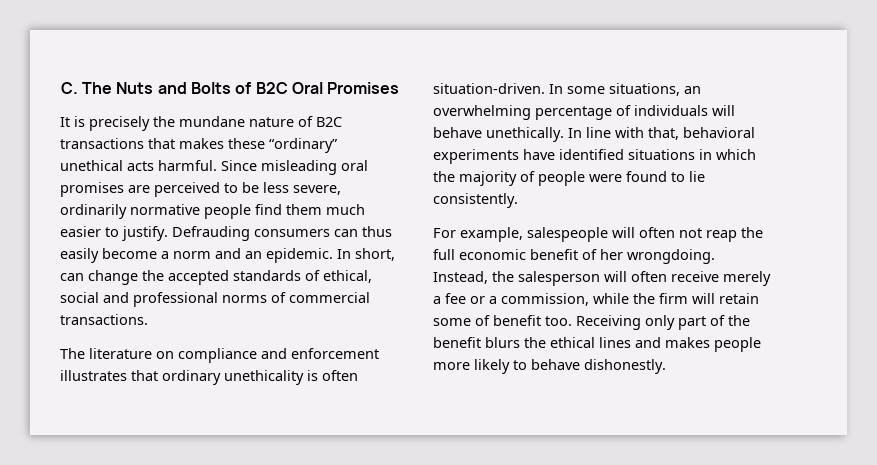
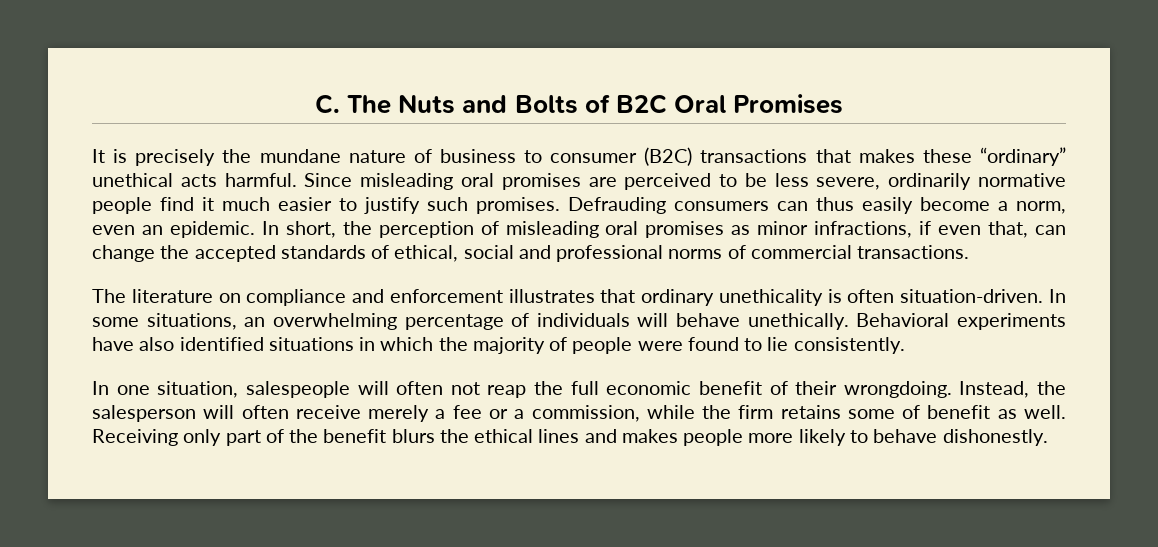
[316,117,342,127] B2C -> [439,147,693,166] business to consumer (B2C)
[286,204,322,215] them -> [202,197,214,211] it
[122,226,168,241] justify. -> [364,197,560,214] justify such promises.
[173,248,241,259] norm and -> [1016,201,1066,214] [92,225,135,235] norm, even
(395, 254) none -> [342,221,1029,238] the perception of misleading oral promises as minor infractions, if even that,
[568,127,755,140] In line with that, behavioral -> [856,313,950,327] Behavioral
(555, 154) none -> [139,337,175,351] also
[433,227,523,242] For example, -> [92,381,239,398] In one situation,
[600,249,623,260] her -> [795,381,838,395] their
[692,293,759,304] will retain -> [780,405,841,419] retains
[545,316,572,326] too. -> [997,405,1067,419] as well.

